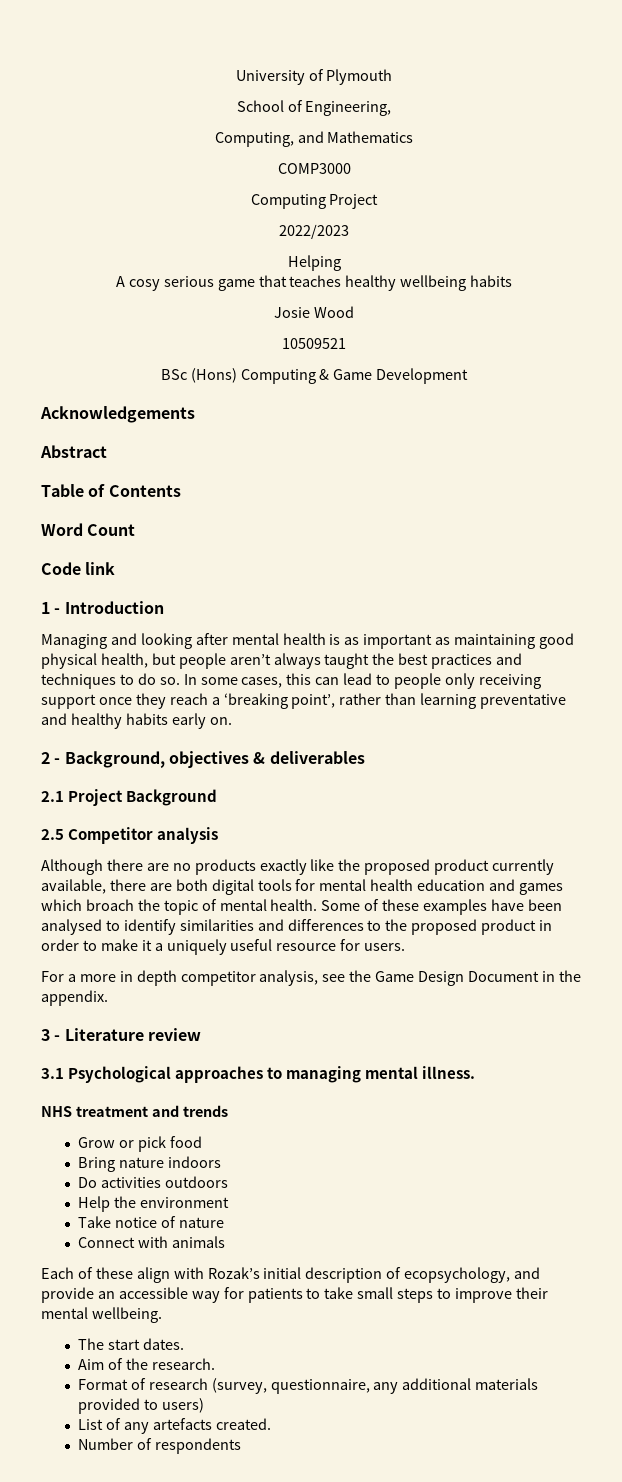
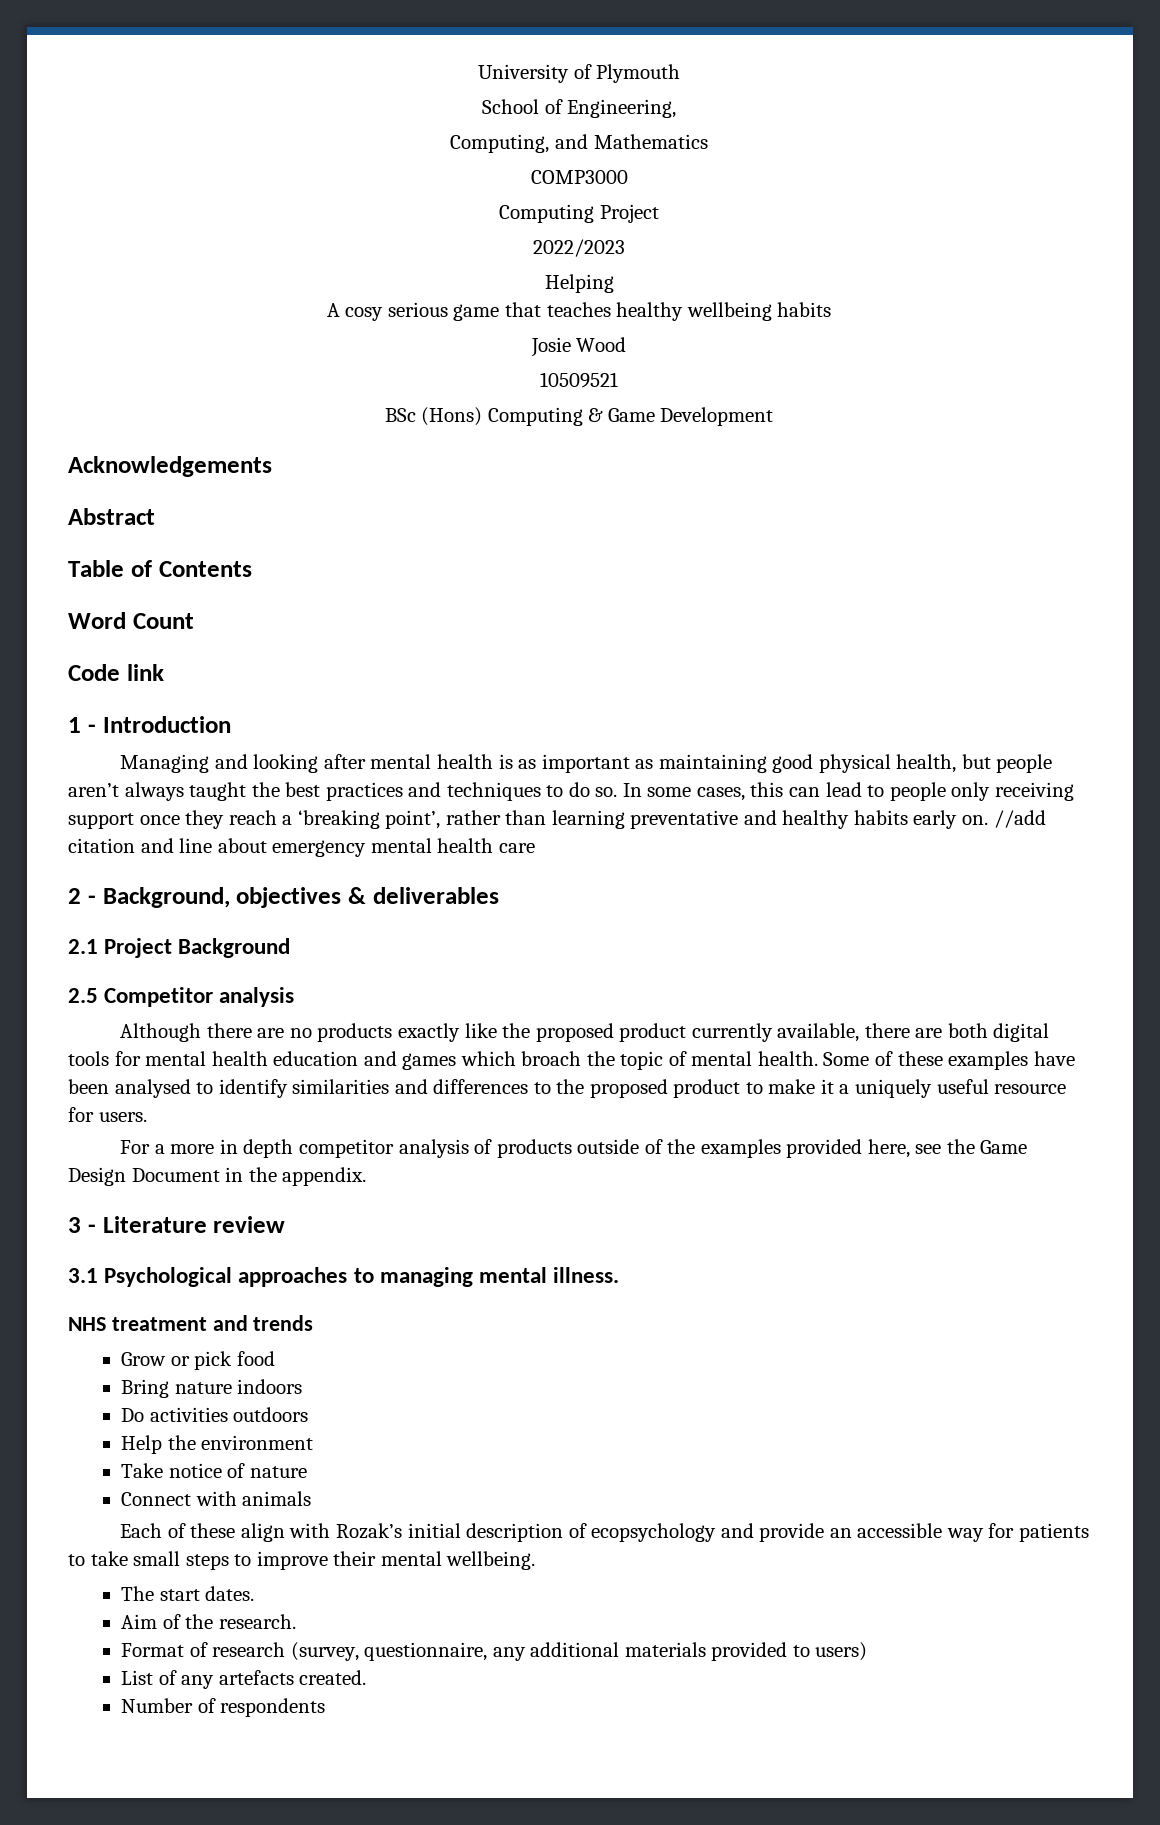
(232, 721) none -> [993,810,1046,828] [68,838,535,857] //add citation and line about emergency mental health care
[539,920,553,931] [41,939,79,951] in order -> (741, 1088) none
[259,970,319,986] analysis, -> [398,1139,910,1158] analysis of products outside of the examples provided here,
[404,1267,511,1283] ecopsychology, -> [591,1523,717,1542] ecopsychology

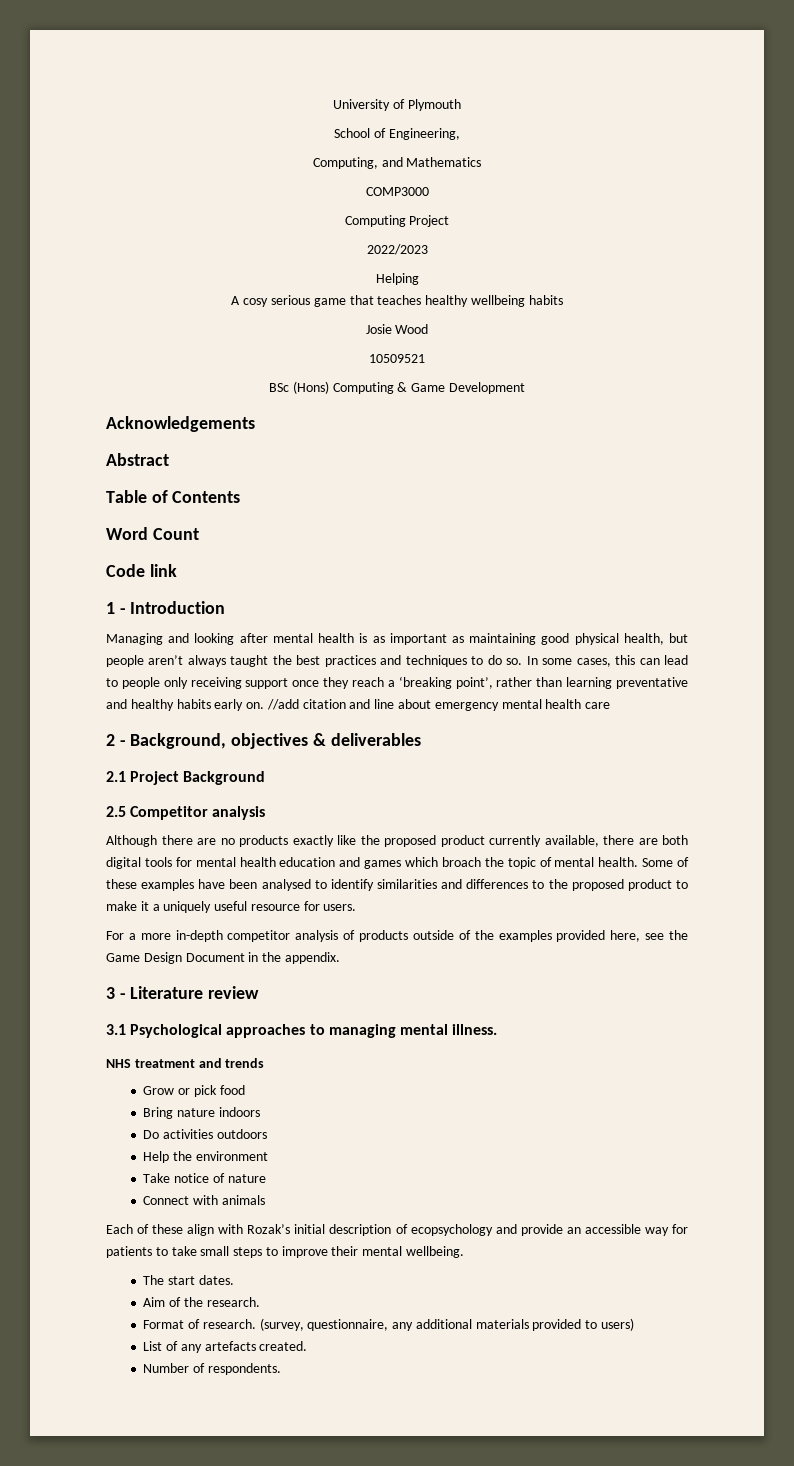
[219,1139,294,1158] in depth -> [175,930,223,942] in-depth
[212,1642,286,1657] research -> [202,1319,256,1329] research.
[220,1698,326,1717] respondents -> [207,1363,281,1375] respondents.

